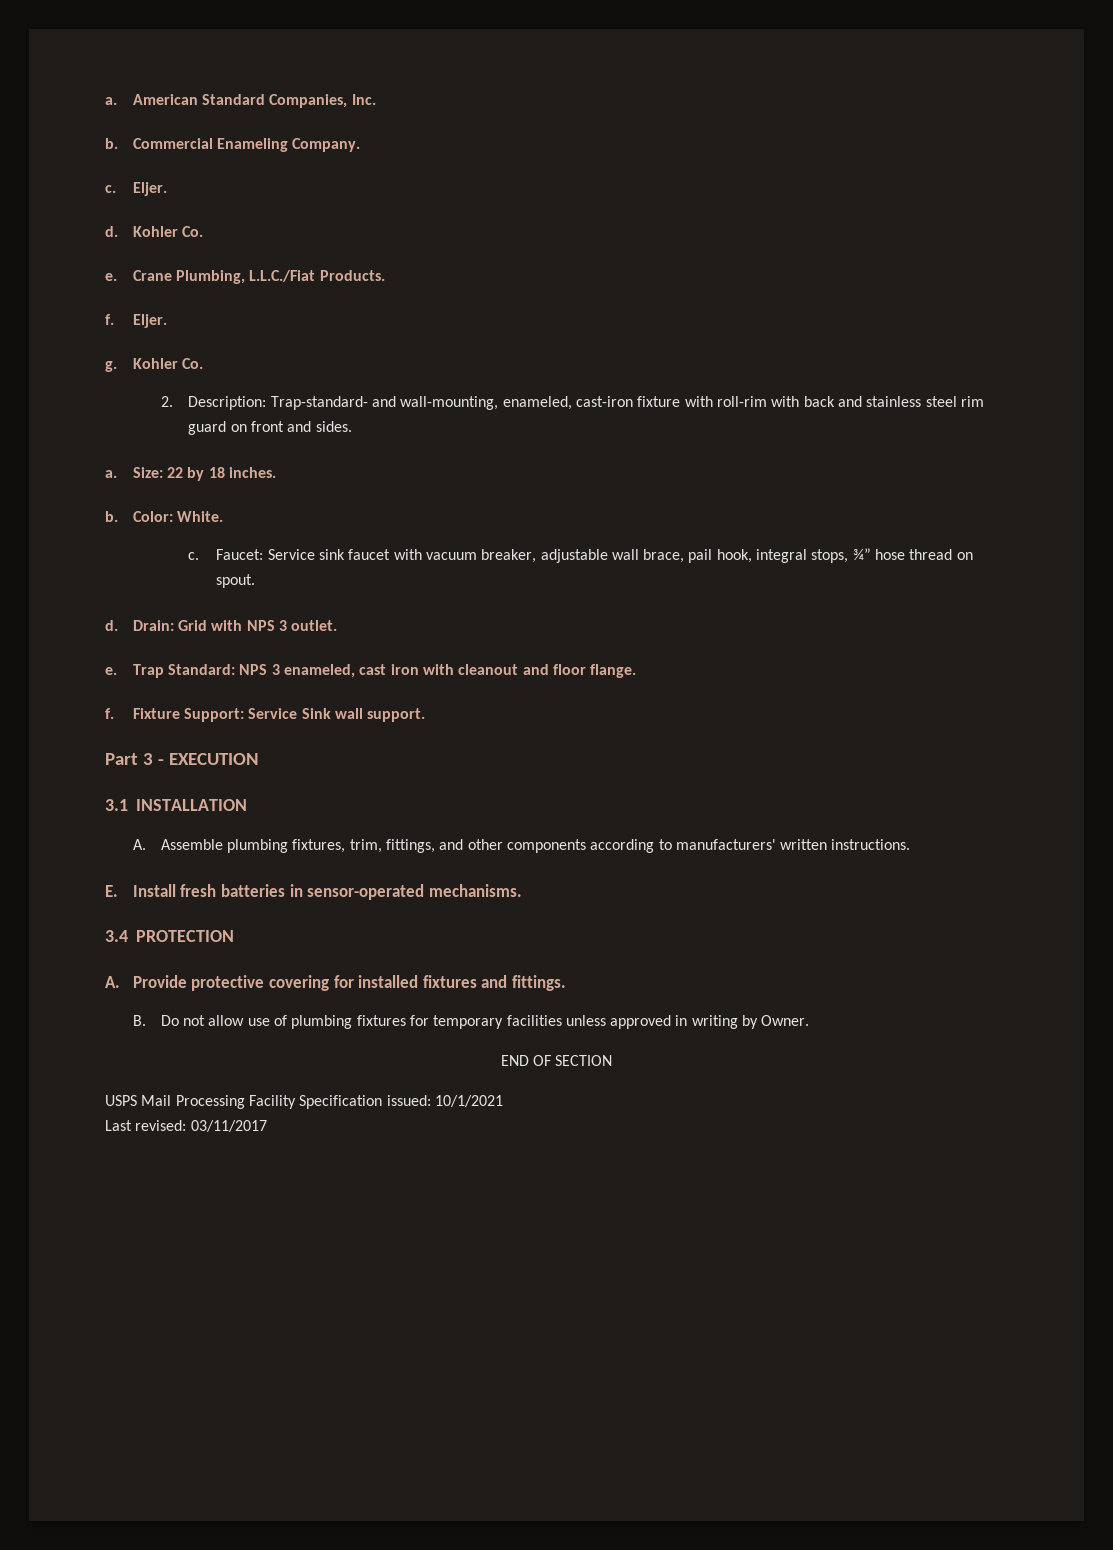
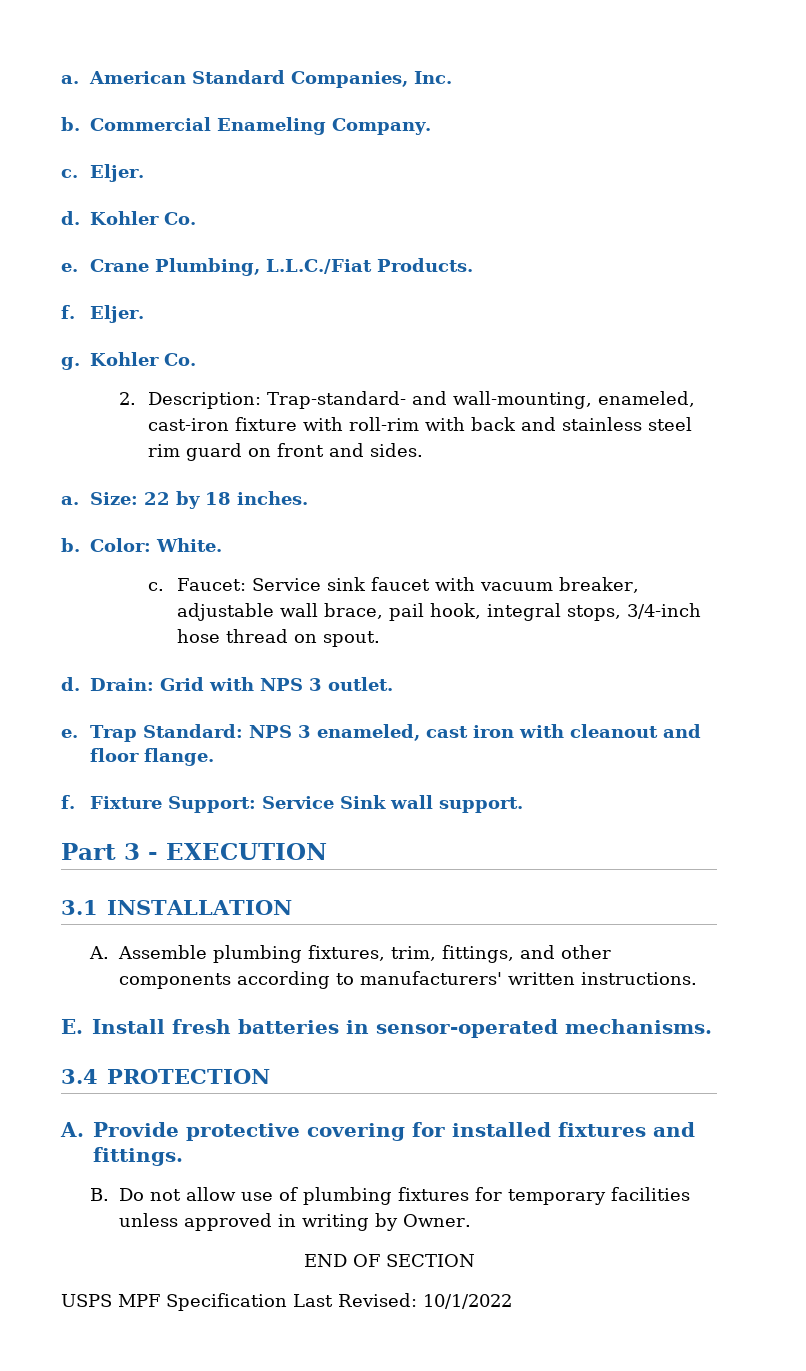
[852,548,871,560] ¾” -> [627,603,702,619] 3/4-inch
[141,1095,503,1109] [105,1120,267,1132] Mail Processing Facility Specification issued: 10/1/2021 // Last revised: 03/11/2017 -> [118,1293,512,1311] MPF Specification Last Revised: 10/1/2022

